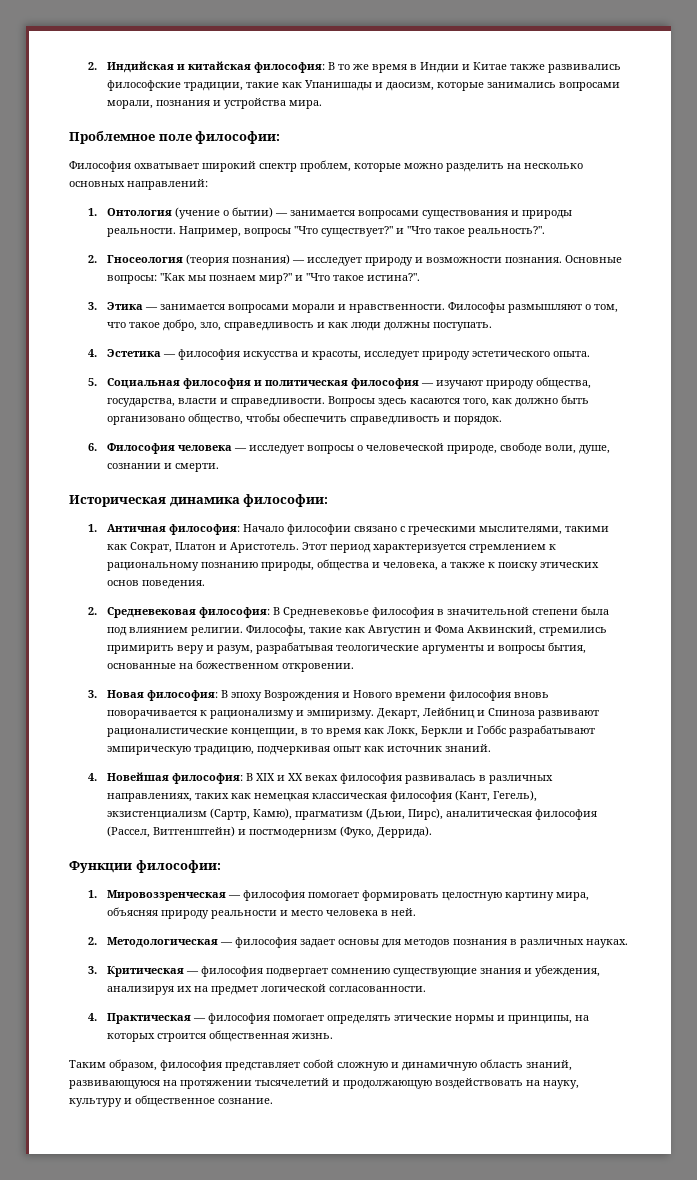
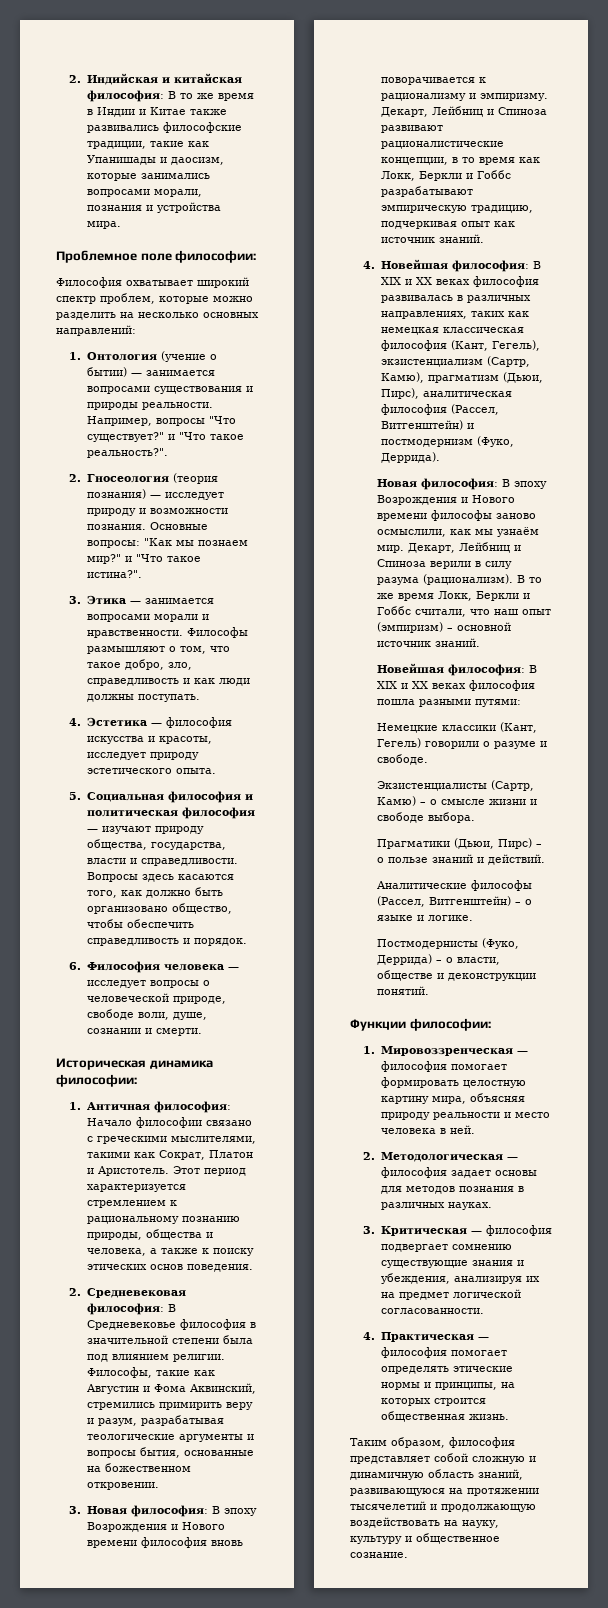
(432, 832) none -> [376,478,547,490] [376,495,515,505] [376,510,536,521] [376,527,539,537] [376,542,521,553] [376,559,512,569] [376,574,542,585] [376,591,530,601] [376,606,551,617] [376,622,511,633] [376,638,480,647] [376,663,537,676] [376,680,535,691] [376,699,521,707] [376,722,537,733] [376,738,547,749] [376,754,428,765] [376,780,534,791] [376,796,537,806] [376,812,475,823] [376,838,542,849] [376,854,545,865] [376,880,532,891] [376,896,532,907] [376,915,473,921] [376,938,519,949] [376,954,500,965] [376,970,536,981] [376,986,429,995] // Новая философия: В эпоху Возрождения и Нового времени философы заново осмыслили, как мы узнаём мир. Декарт, Лейбниц и Спиноза верили в силу разума (рационализм). В то же время Локк, Беркли и Гоббс считали, что наш опыт (эмпиризм) – основной источник знаний. // Новейшая философия: В XIX и XX веках философия пошла разными путями: // Немецкие классики (Кант, Гегель) говорили о разуме и свободе. // Экзистенциалисты (Сартр, Камю) – о смысле жизни и свободе выбора. // Прагматики (Дьюи, Пирс) – о пользе знаний и действий. // Аналитические философы (Рассел, Витгенштейн) – о языке и логике. // Постмодернисты (Фуко, Деррида) – о власти, обществе и деконструкции понятий.

